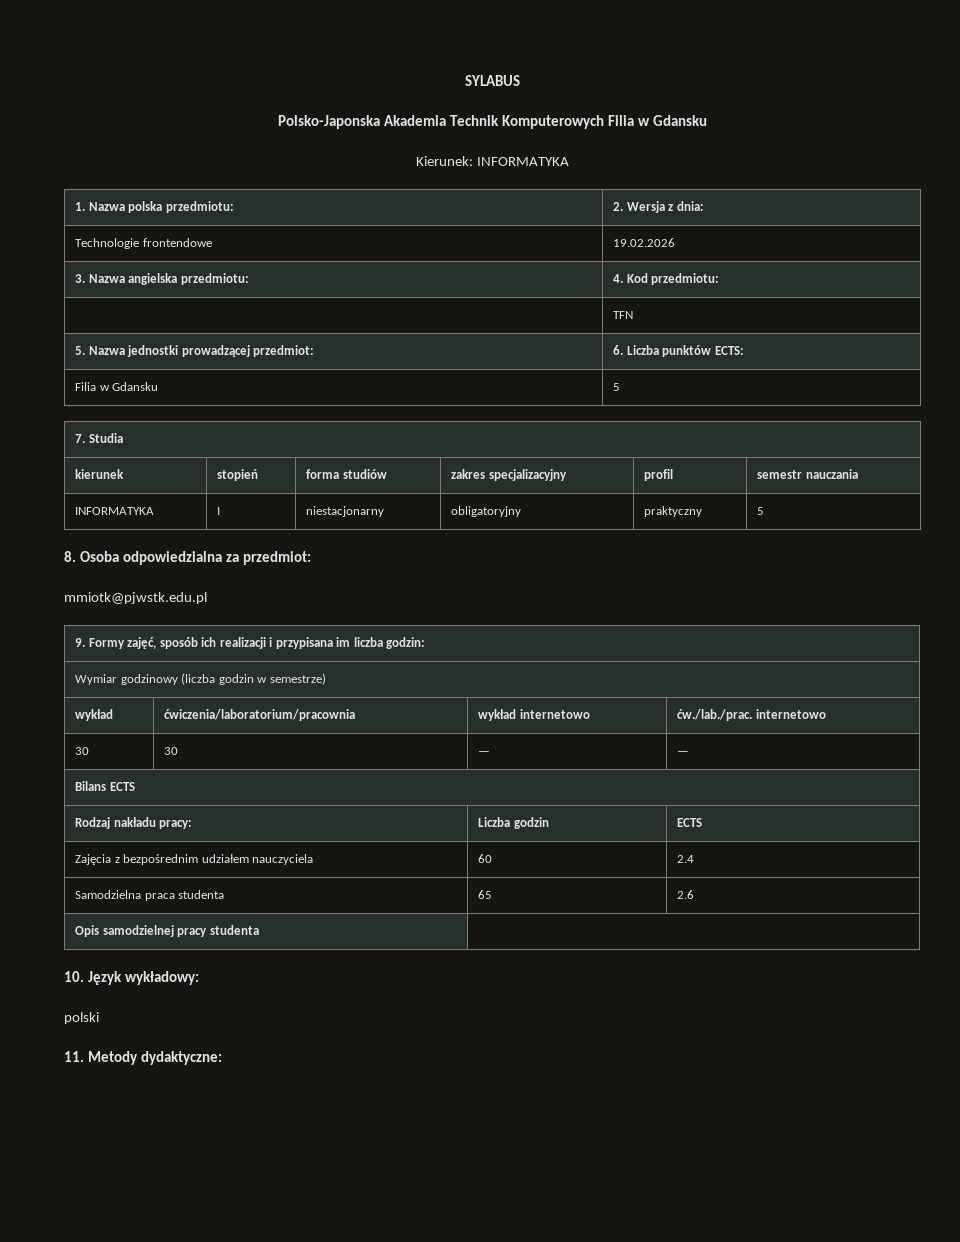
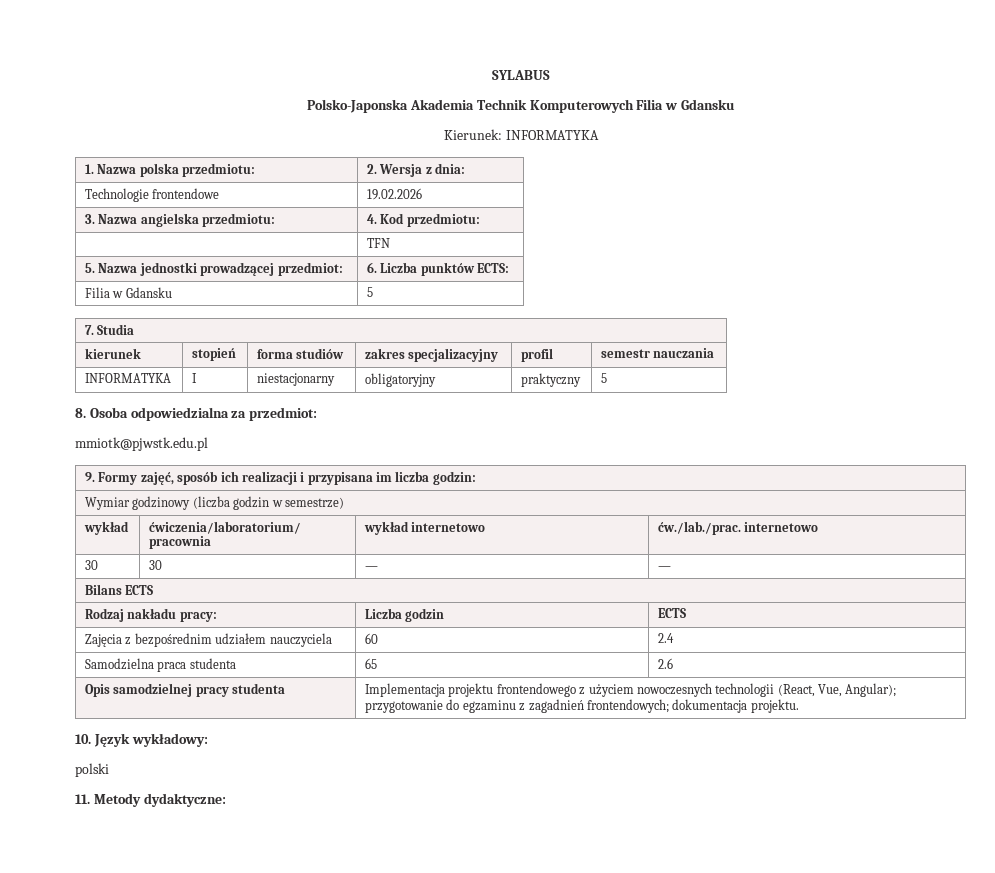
(259, 930) none -> [365,683,897,697] [365,699,799,713] Implementacja projektu frontendowego z użyciem nowoczesnych technologii (React, Vue, Angular); przygotowanie do egzaminu z zagadnień frontendowych; dokumentacja projektu.

